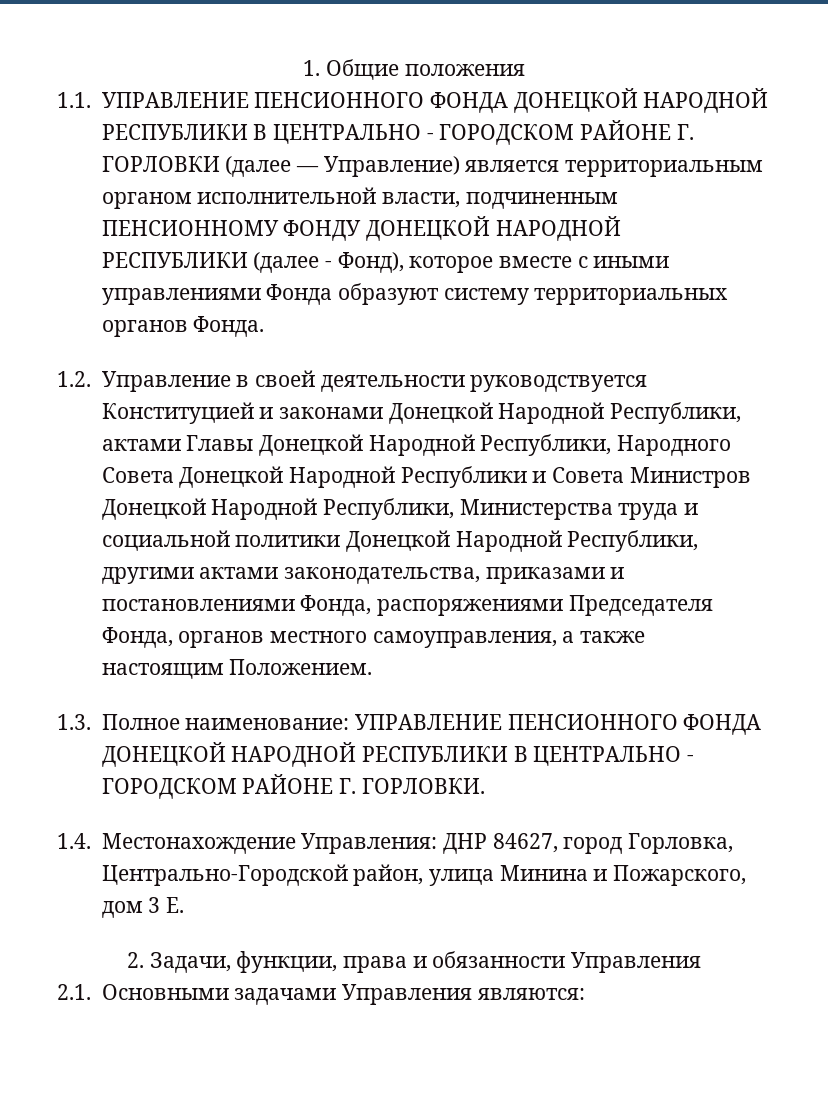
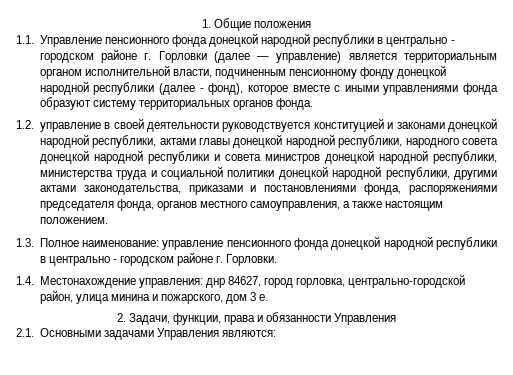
[101,88,769,113] [101,120,694,145] [101,156,220,172] УПРАВЛЕНИЕ ПЕНСИОННОГО ФОНДА ДОНЕЦКОЙ НАРОДНОЙ РЕСПУБЛИКИ В ЦЕНТРАЛЬНО - ГОРОДСКОМ РАЙОНЕ Г. ГОРЛОВКИ -> [39,33,455,47] [39,49,207,63] Управление пенсионного фонда донецкой народной республики в центрально - городском районе г. Горловки
[323,156,460,177] Управление) -> [276,51,342,63] управление)
[101,216,621,241] [101,252,248,268] ПЕНСИОННОМУ ФОНДУ ДОНЕЦКОЙ НАРОДНОЙ РЕСПУБЛИКИ -> [289,65,447,79] [39,81,155,95] пенсионному фонду донецкой народной республики
[337,252,404,273] Фонд), -> [208,83,244,95] фонд),
[266,284,333,305] Фонда -> [463,83,498,95] фонда
[193,316,265,337] Фонда. -> [276,98,314,110] фонда.
[101,371,231,392] Управление -> [39,122,101,132] управление
[101,402,254,424] Конституцией -> [313,118,384,132] конституцией
[388,402,741,424] [101,434,731,456] [101,466,751,488] [101,498,613,520] Донецкой Народной Республики, актами Главы Донецкой Народной Республики, Народного Совета Донецкой Народной Республики и Совета Министров Донецкой Народной Республики, Министерства -> [448,118,497,132] [39,134,498,148] [39,150,497,164] [39,170,113,180] донецкой народной республики, актами главы донецкой народной республики, народного совета донецкой народной республики и совета министров донецкой народной республики, министерства
[345,530,699,552] Донецкой Народной Республики, -> [278,166,450,180] донецкой народной республики,
[300,595,713,616] [101,627,173,648] Фонда, распоряжениями Председателя Фонда, -> [364,183,497,195] [39,199,154,211] фонда, распоряжениями председателя фонда,
[229,659,373,675] Положением. -> [39,217,108,224] положением.
[354,714,762,735] [101,742,694,767] [101,774,485,799] [57,833,733,854] [101,864,746,886] УПРАВЛЕНИЕ ПЕНСИОННОГО ФОНДА ДОНЕЦКОЙ НАРОДНОЙ РЕСПУБЛИКИ В ЦЕНТРАЛЬНО - ГОРОДСКОМ РАЙОНЕ Г. ГОРЛОВКИ. // 1.4. Местонахождение Управления: ДНР 84627, город Горловка, Центрально-Городской район, улица Минина и Пожарского, -> [162,236,497,250] [39,252,278,266] [16,274,466,288] [39,290,224,304] управление пенсионного фонда донецкой народной республики в центрально - городском районе г. Горловки. // 1.4. Местонахождение управления: днр 84627, город горловка, центрально-городской район, улица минина и пожарского,
[165,897,184,913] Е. -> [259,294,269,301] е.

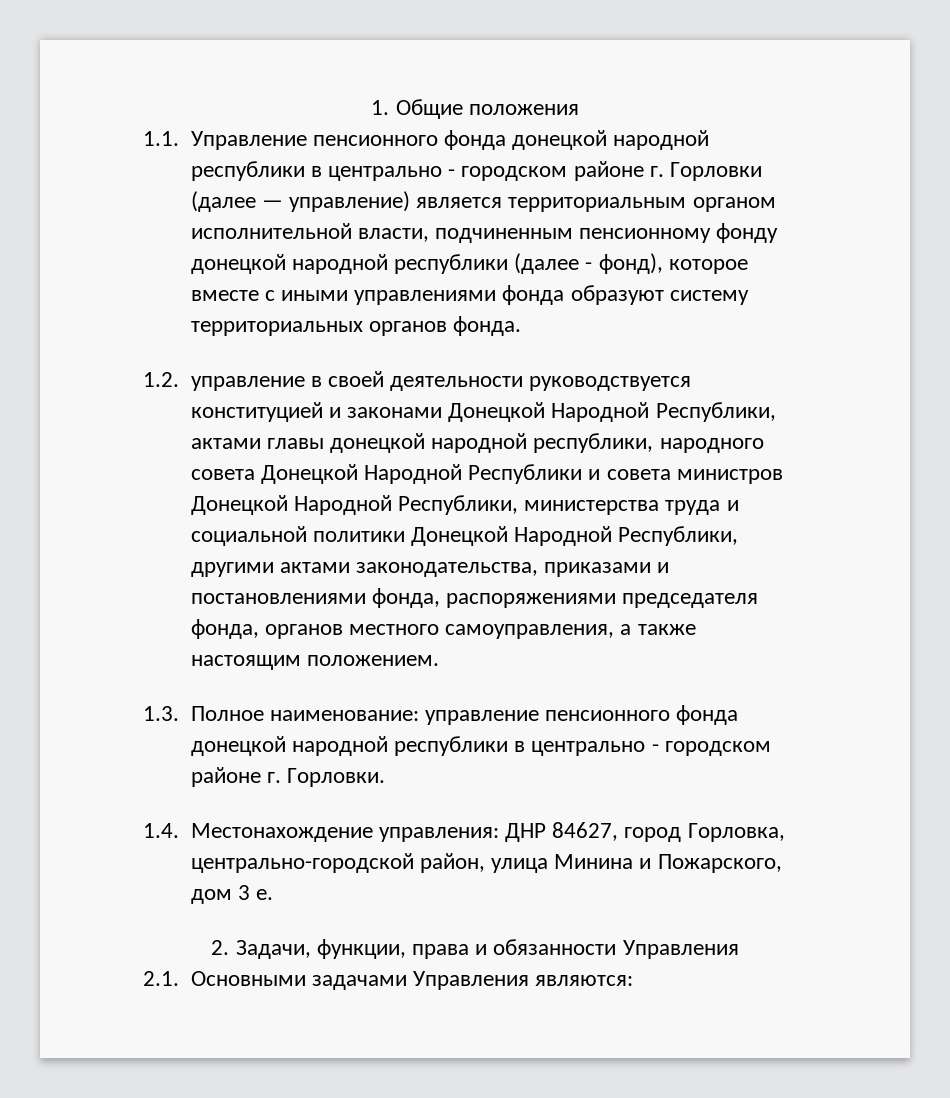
[448,118,497,132] [39,134,157,148] донецкой народной республики, -> [448,402,776,422] Донецкой Народной Республики,
[39,150,497,164] донецкой народной республики и совета министров донецкой народной республики, -> [260,464,783,484] [190,495,518,515] Донецкой Народной Республики и совета министров Донецкой Народной Республики,
[278,166,450,180] донецкой народной республики, -> [410,526,739,546] Донецкой Народной Республики,
[205,278,225,288] днр -> [504,823,546,842] ДНР
[296,278,346,288] горловка, -> [687,823,785,842] Горловка,
[110,294,224,304] минина и пожарского, -> [554,854,782,873] Минина и Пожарского,

